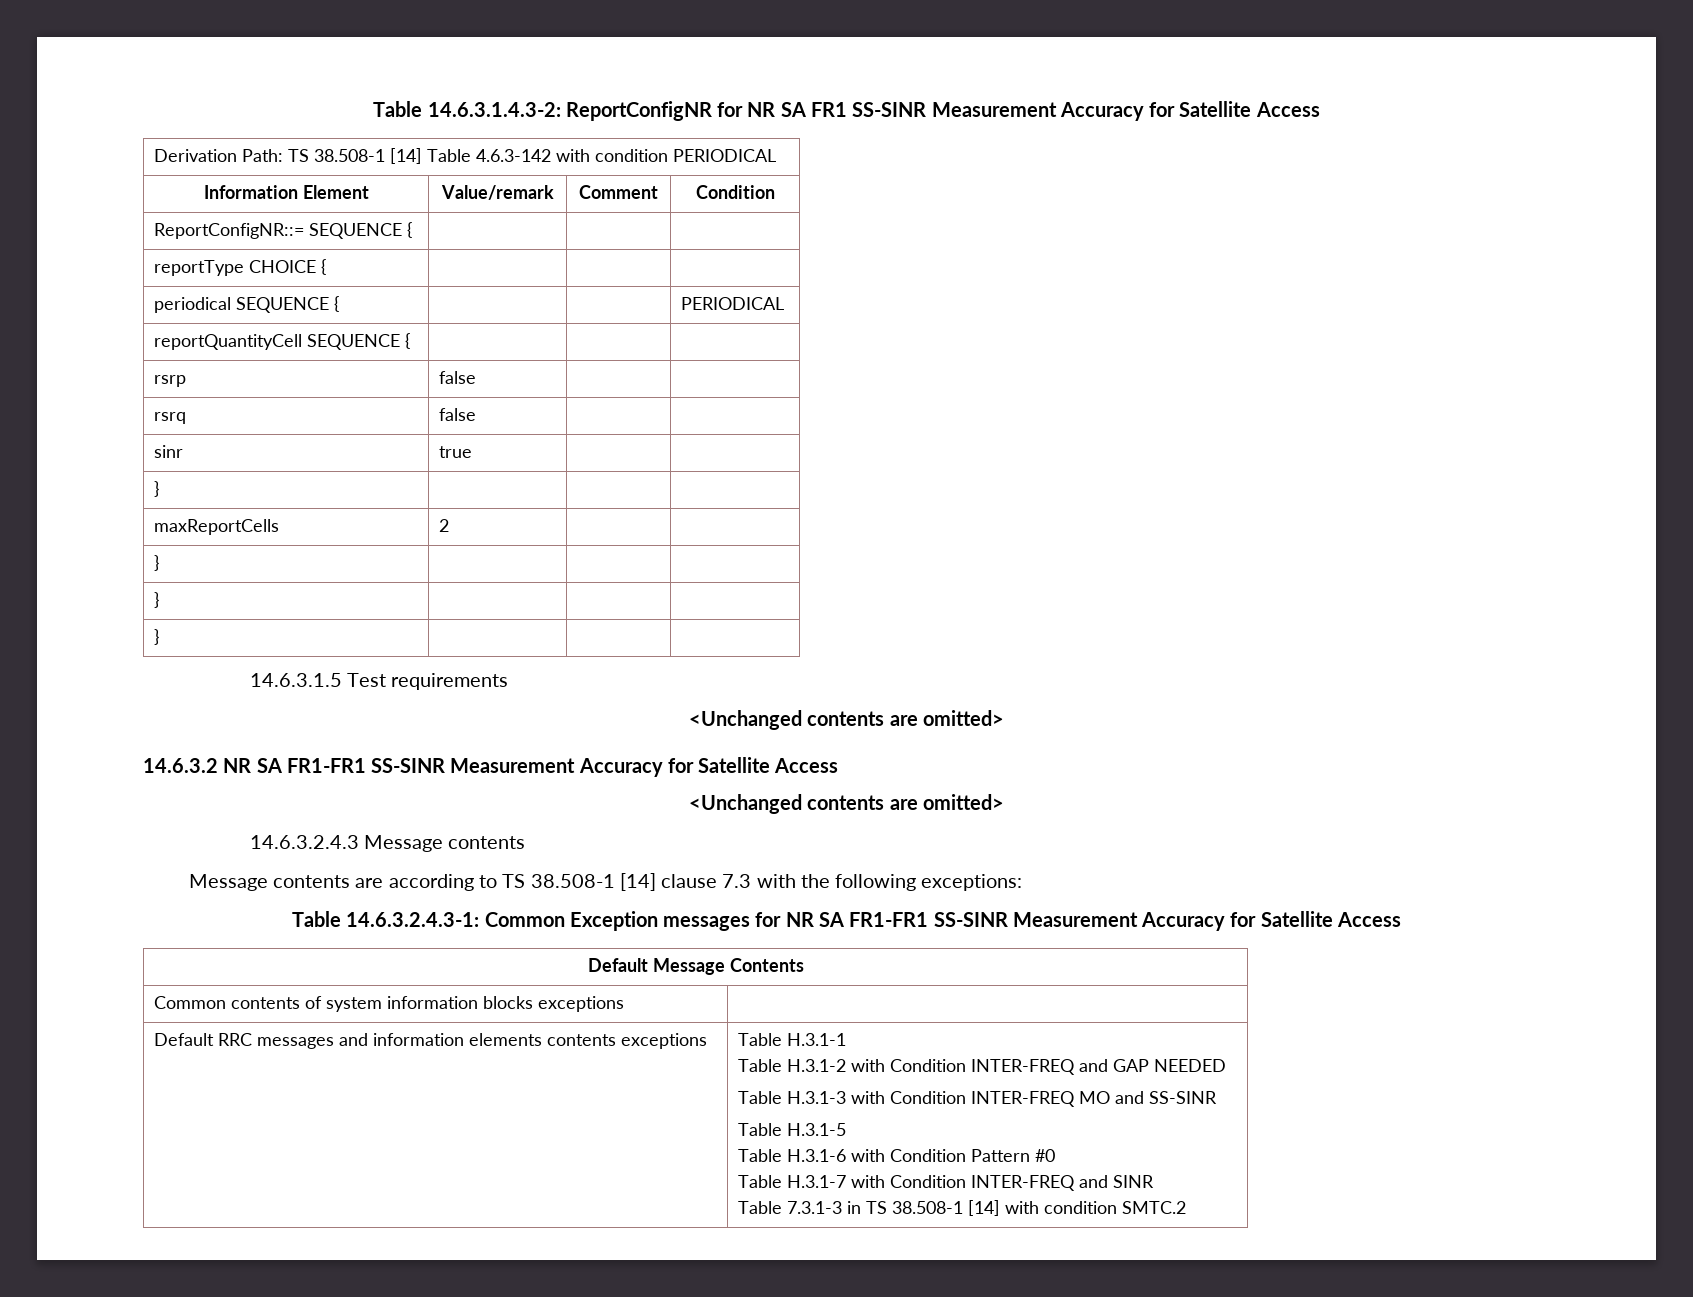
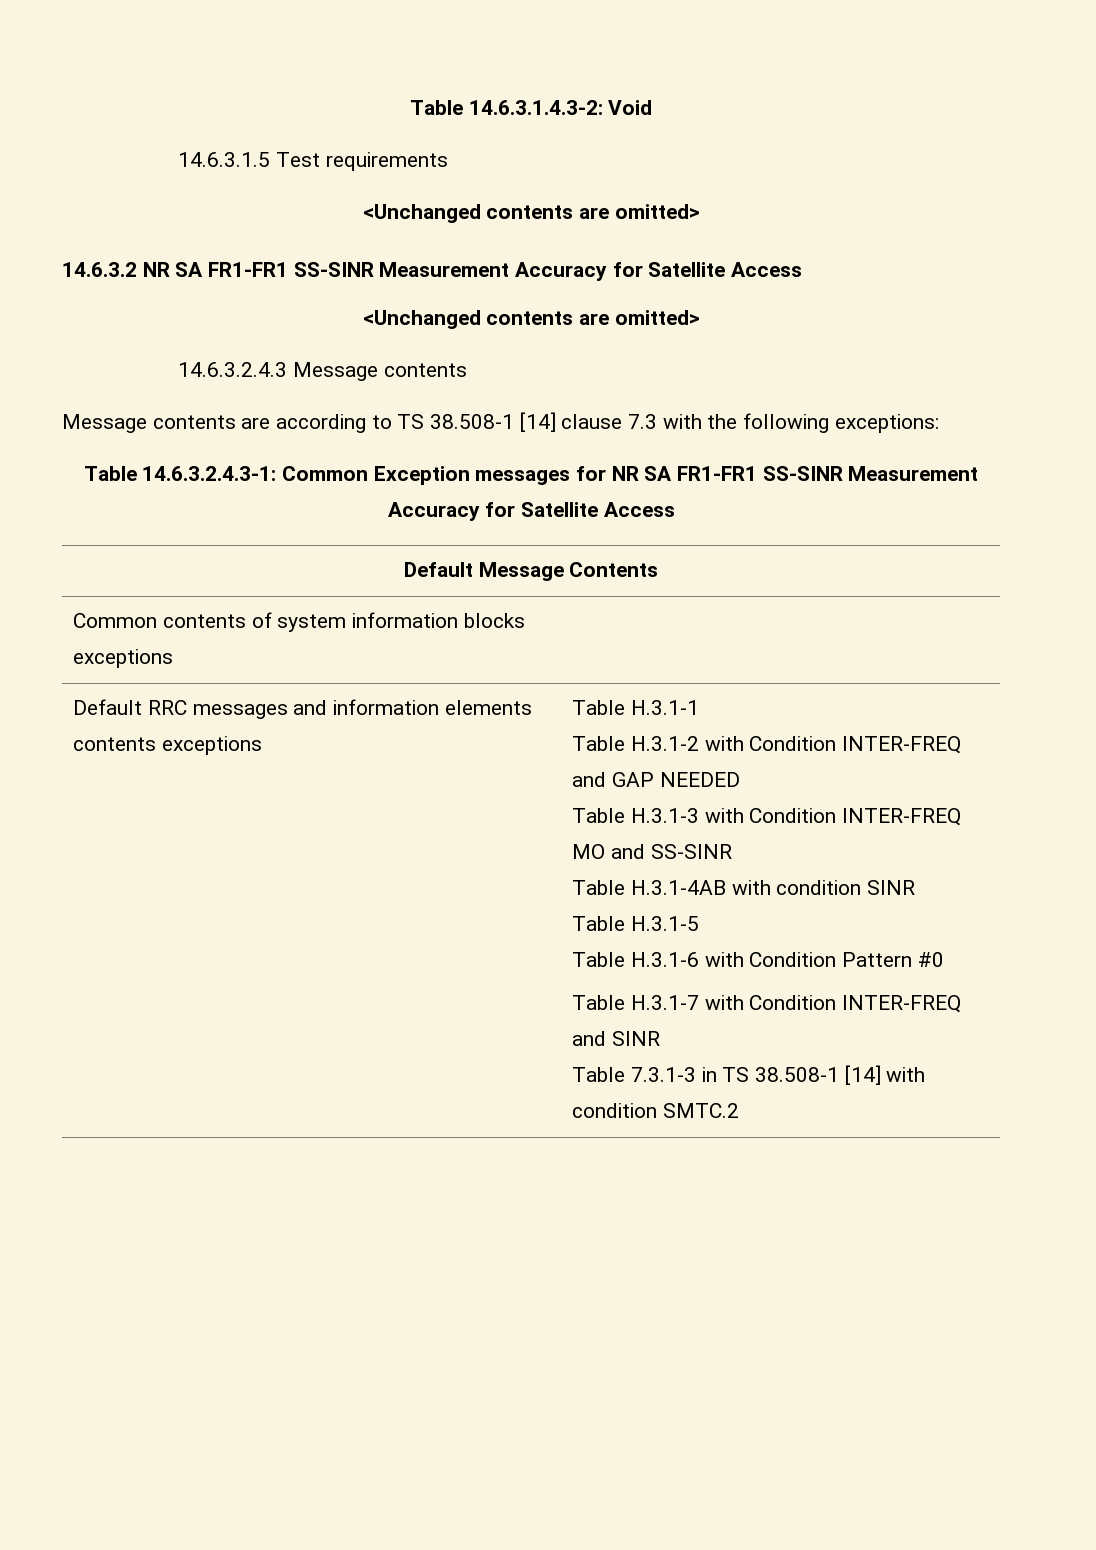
[565,101,1320,121] [154,148,777,164] [203,185,369,199] [440,185,554,200] [579,185,658,199] [695,185,775,199] [154,222,413,239] [154,259,327,276] [154,296,340,313] [681,297,785,310] [154,333,411,350] [154,375,187,387] [439,371,477,384] [154,412,187,424] [439,408,477,421] [154,445,184,458] [439,446,473,458] [154,481,160,497] [154,519,280,535] [439,519,450,532] [154,555,160,571] [154,592,160,608] [154,629,160,645] ReportConfigNR for NR SA FR1 SS-SINR Measurement Accuracy for Satellite Access // Derivation Path: TS 38.508-1 [14] Table 4.6.3-142 with condition PERIODICAL // Information Element | Value/remark | Comment | Condition // ReportConfigNR::= SEQUENCE { | | | // reportType CHOICE { | | | // periodical SEQUENCE { | | | PERIODICAL // reportQuantityCell SEQUENCE { | | | // rsrp | false | | // rsrq | false | | // sinr | true | | // } | | | // maxReportCells | 2 | | // } | | | // } | | | // } | | | -> [608,100,653,115] Void
(1218, 1097) none -> [572,880,916,895] // Table H.3.1-4AB with condition SINR

